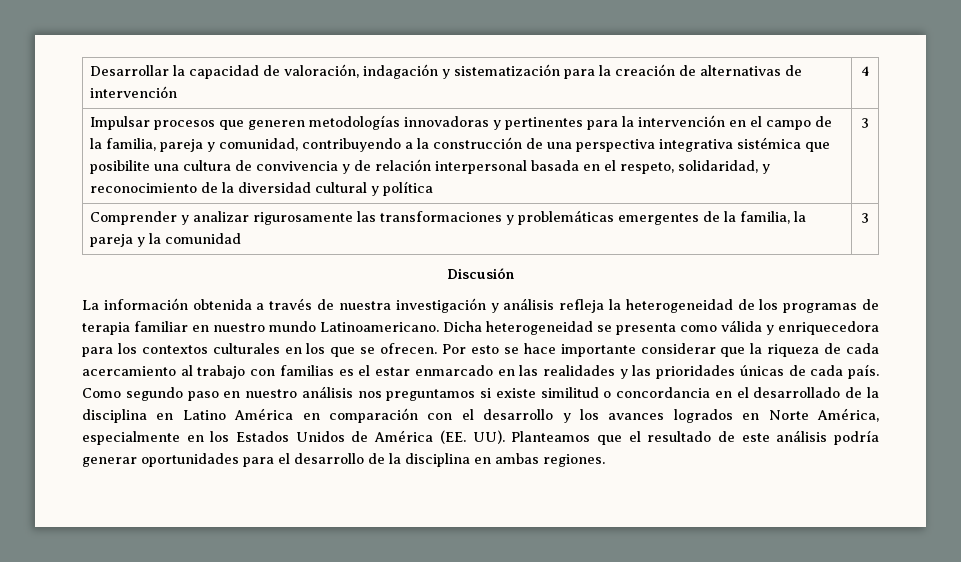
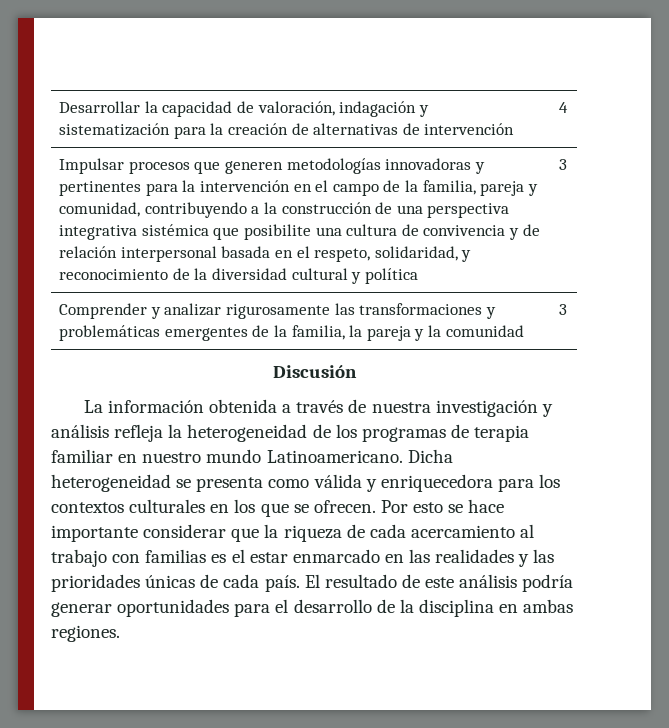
[82,386,879,401] [82,408,879,423] [82,430,641,445] Como segundo paso en nuestro análisis nos preguntamos si existe similitud o concordancia en el desarrollado de la disciplina en Latino América en comparación con el desarrollo y los avances logrados en Norte América, especialmente en los Estados Unidos de América (EE. UU). Planteamos que el -> [304,574,320,588] El

